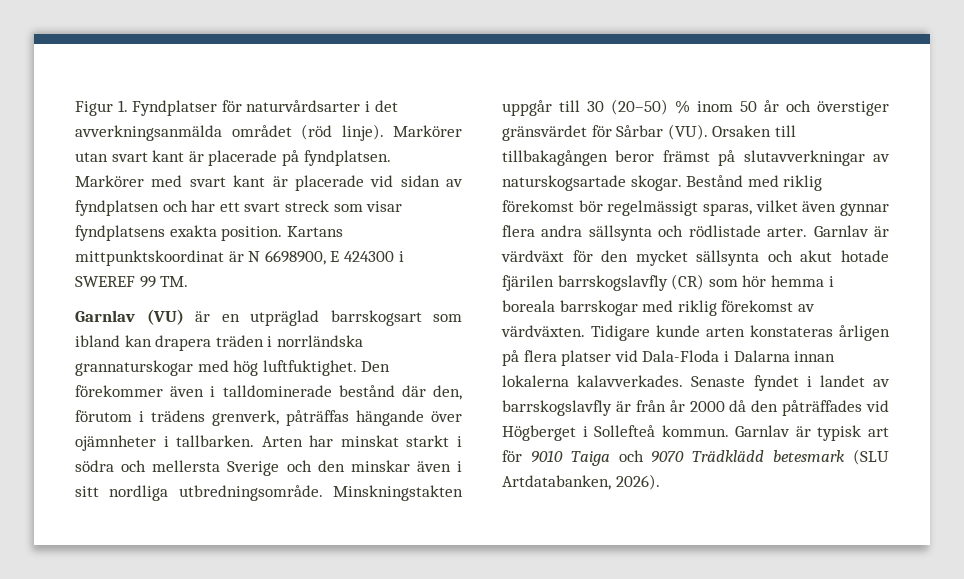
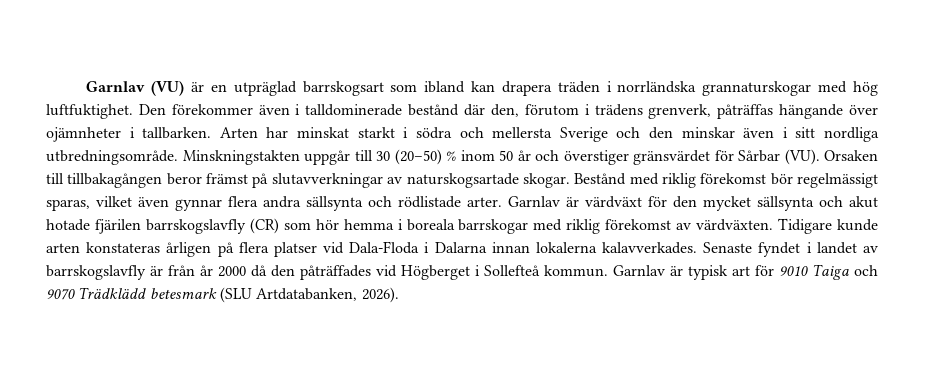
[75,100,398,116] [75,124,462,141] [75,150,391,166] [75,175,463,191] [75,200,403,216] [75,225,343,241] [75,250,404,266] [75,276,189,288] Figur 1. Fyndplatser för naturvårdsarter i det avverkningsanmälda området (röd linje). Markörer utan svart kant är placerade på fyndplatsen. Markörer med svart kant är placerade vid sidan av fyndplatsen och har ett svart streck som visar fyndplatsens exakta position. Kartans mittpunktskoordinat är N 6698900, E 424300 i SWEREF 99 TM. // -> (86, 86) none

